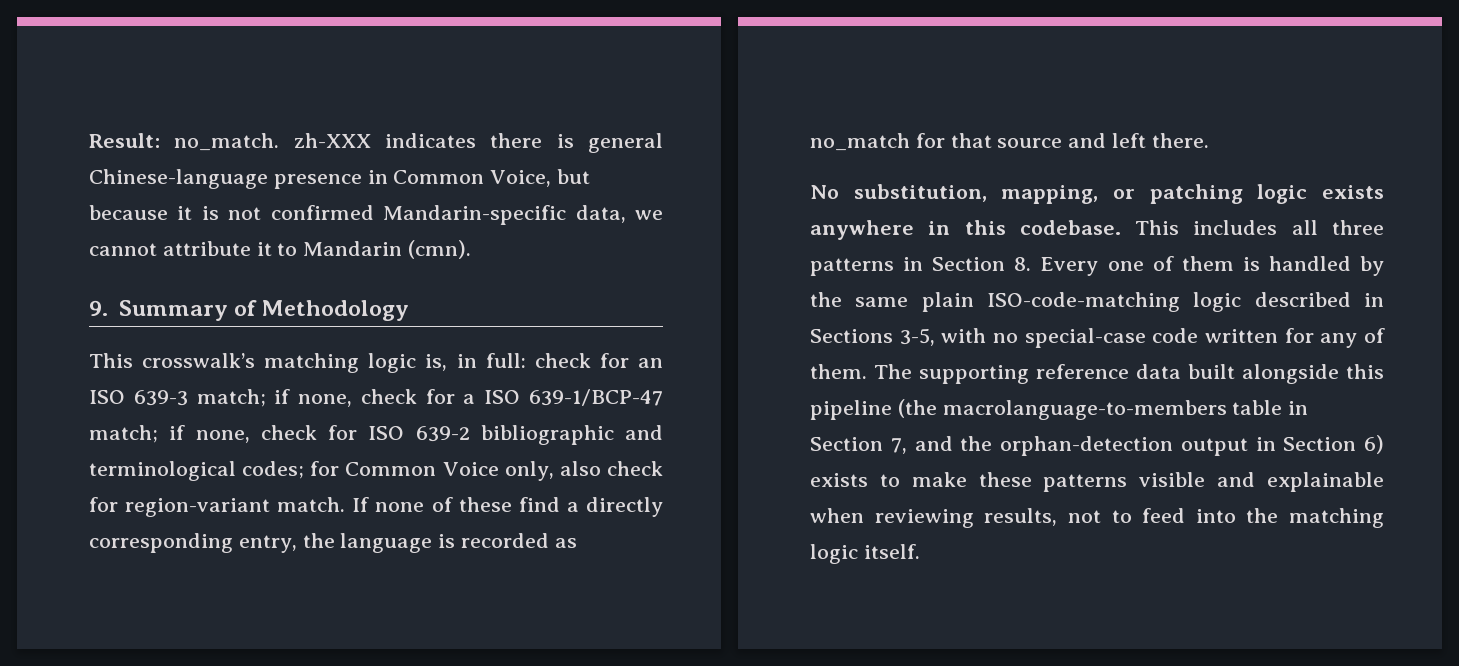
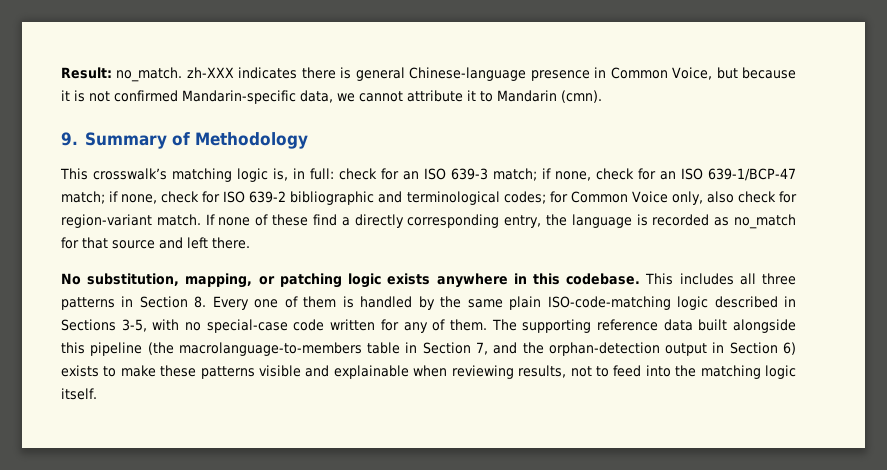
[463,394,476,404] a -> [660,171,676,180] an

